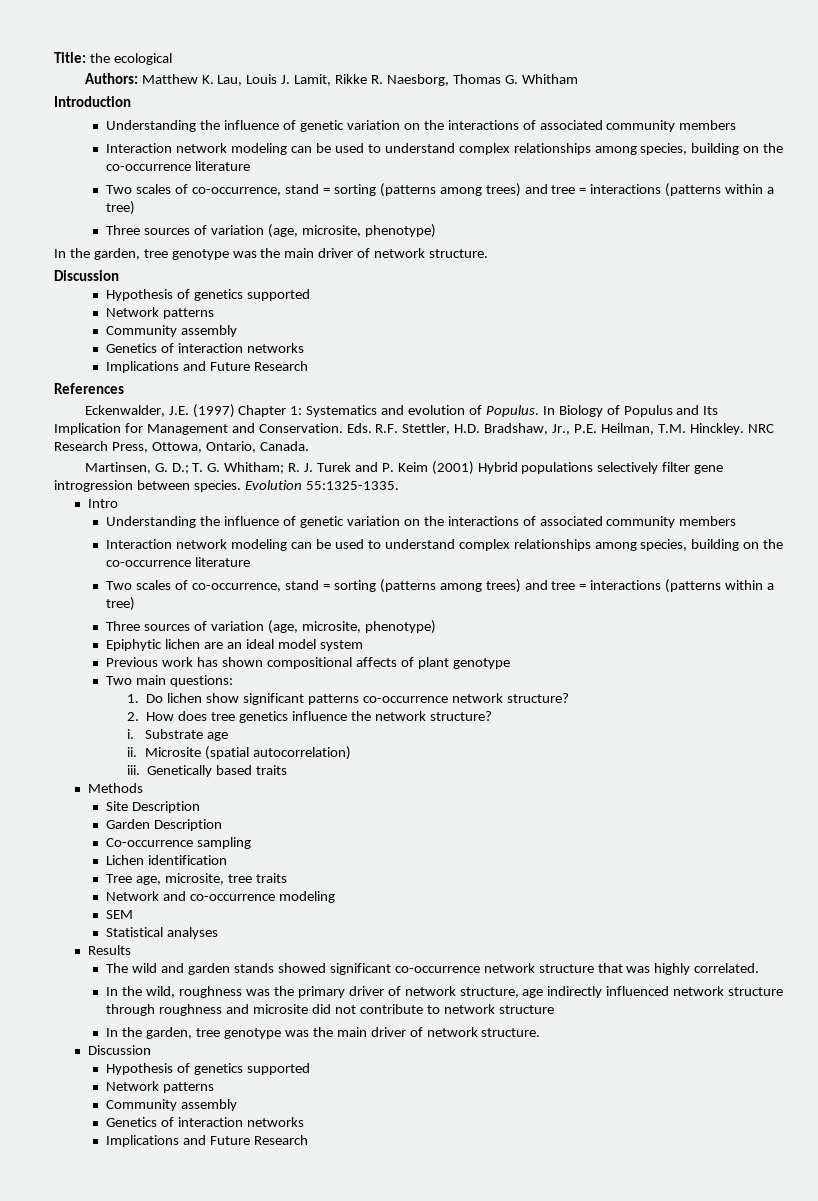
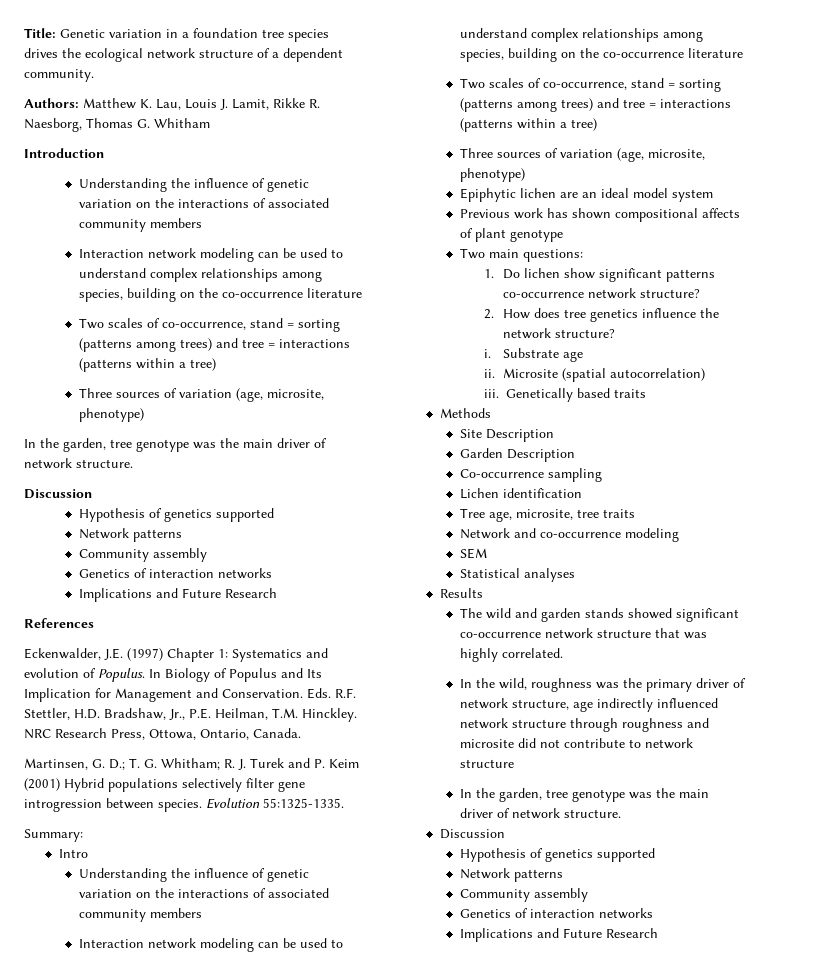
[89,53,172,65] the ecological -> [60,28,329,42] [24,48,343,62] [24,69,94,82] Genetic variation in a foundation tree species drives the ecological network structure of a dependent community.
(399, 485) none -> [24,829,83,842] // Summary:

